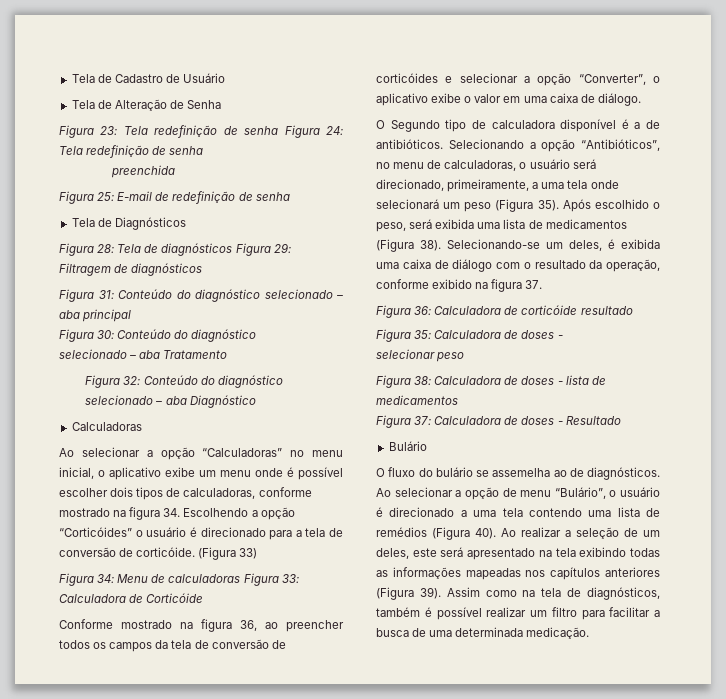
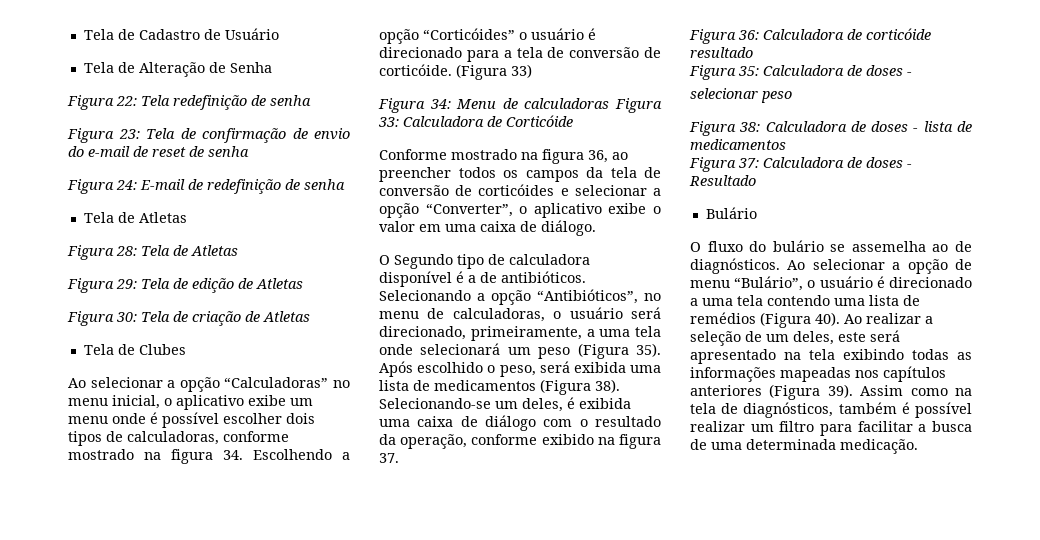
[100,125,343,138] [59,145,204,158] [110,165,175,178] [59,191,115,204] 23: Tela redefinição de senha Figura 24: Tela redefinição de senha // preenchida // Figura 25: -> [116,95,311,110] [67,128,350,143] [68,146,249,157] [67,179,137,194] 22: Tela redefinição de senha // Figura 23: Tela de confirmação de envio do e-mail de reset de senha // Figura 24:
[114,217,186,230] Diagnósticos -> [138,212,187,223] Atletas
[161,243,233,256] diagnósticos -> [191,245,238,256] Atletas //
[59,263,203,276] [59,289,343,302] [59,309,132,322] [59,329,257,342] [59,349,228,359] [85,375,283,388] [85,395,256,408] [71,422,142,431] Filtragem de diagnósticos // Figura 31: Conteúdo do diagnóstico selecionado – aba principal // Figura 30: Conteúdo do diagnóstico // selecionado – aba Tratamento // Figura 32: Conteúdo do diagnóstico selecionado – aba Diagnóstico // Calculadoras -> [141,278,303,293] [67,311,310,326] [83,344,186,355] Tela de edição de Atletas // Figura 30: Tela de criação de Atletas // Tela de Clubes

